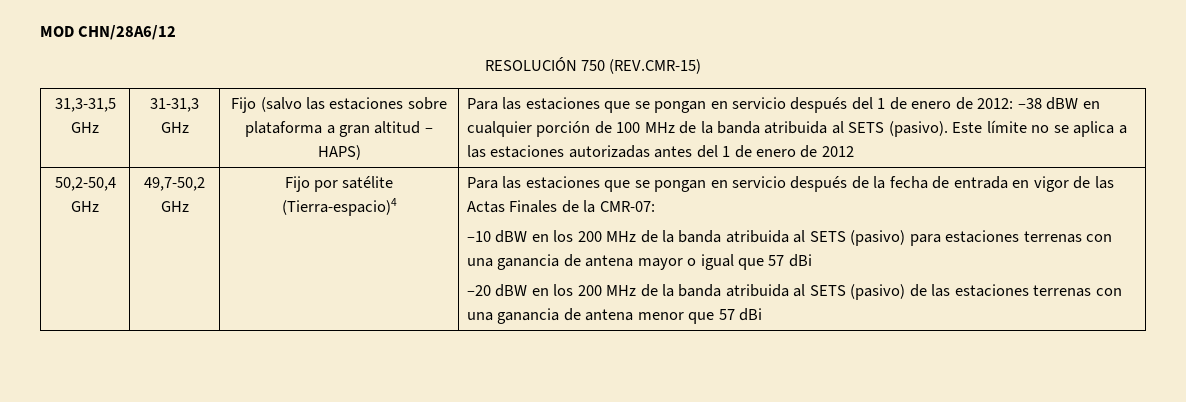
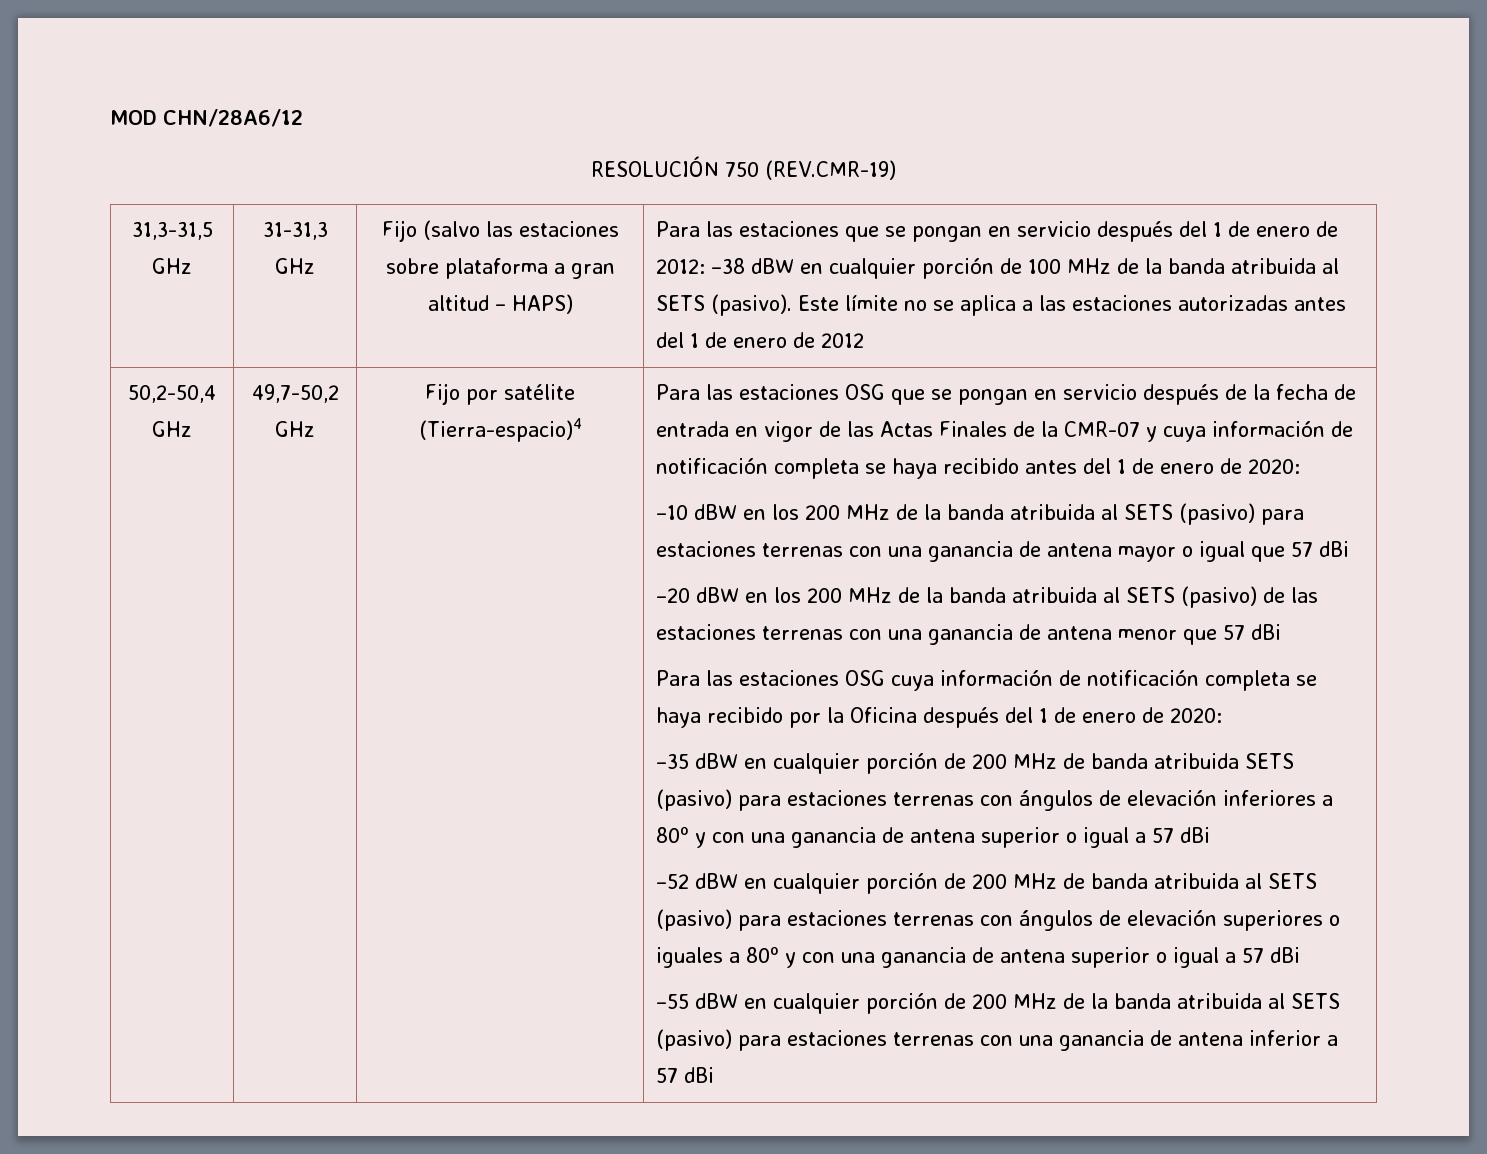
[609,59,702,74] (REV.CMR-15) -> [765,160,897,180] (REV.CMR-19)
(600, 182) none -> [844,384,885,400] OSG
[599,201,655,212] CMR-07: -> [1063,421,1353,442] [655,458,1300,479] CMR-07 y cuya información de notificación completa se haya recibido antes del 1 de enero de 2020:
(762, 314) none -> [655,670,1317,691] [655,707,1222,728] [655,753,1294,774] [655,789,1333,811] [655,827,1210,848] [655,873,1317,894] [655,909,1340,931] [655,947,1300,968] [655,993,1340,1014] [655,1029,1338,1051] [655,1067,714,1083] // Para las estaciones OSG cuya información de notificación completa se haya recibido por la Oficina después del 1 de enero de 2020: // –35 dBW en cualquier porción de 200 MHz de banda atribuida SETS (pasivo) para estaciones terrenas con ángulos de elevación inferiores a 80º y con una ganancia de antena superior o igual a 57 dBi // –52 dBW en cualquier porción de 200 MHz de banda atribuida al SETS (pasivo) para estaciones terrenas con ángulos de elevación superiores o iguales a 80º y con una ganancia de antena superior o igual a 57 dBi // –55 dBW en cualquier porción de 200 MHz de la banda atribuida al SETS (pasivo) para estaciones terrenas con una ganancia de antena inferior a 57 dBi

